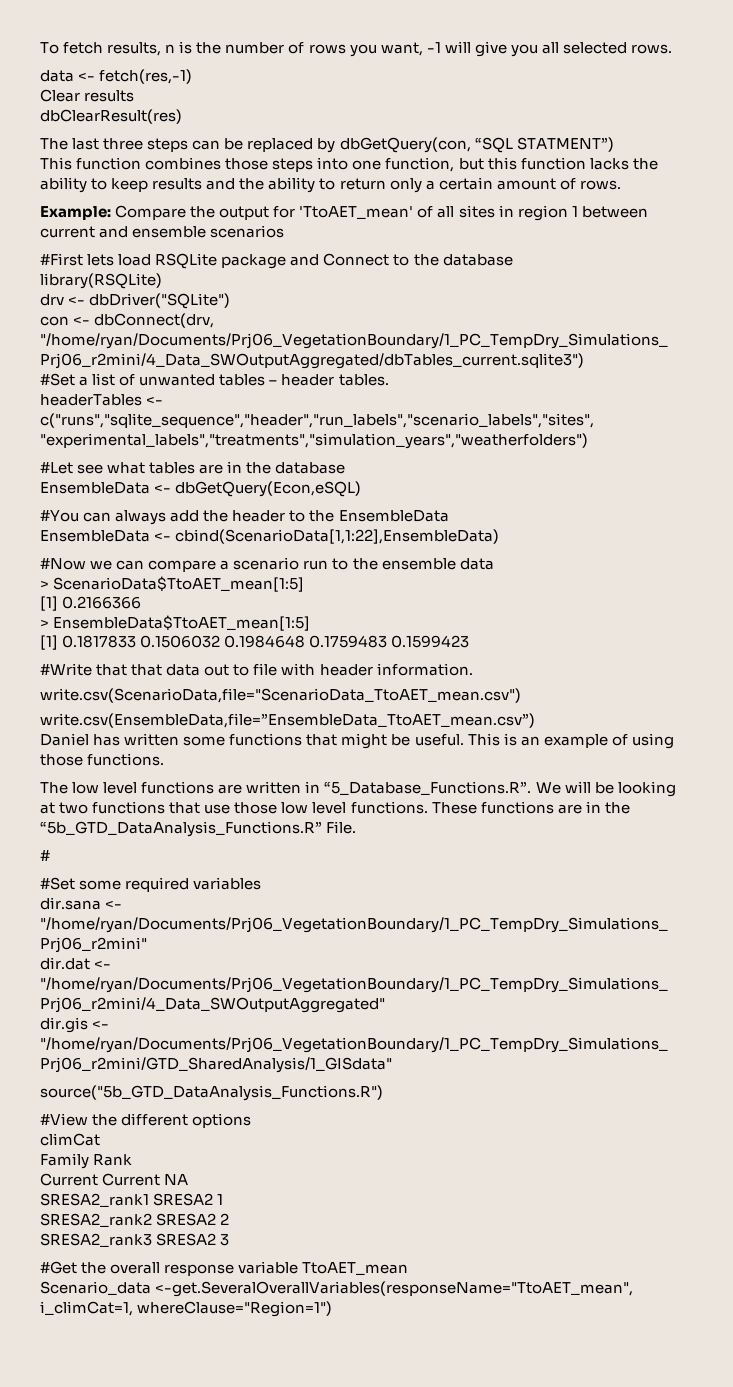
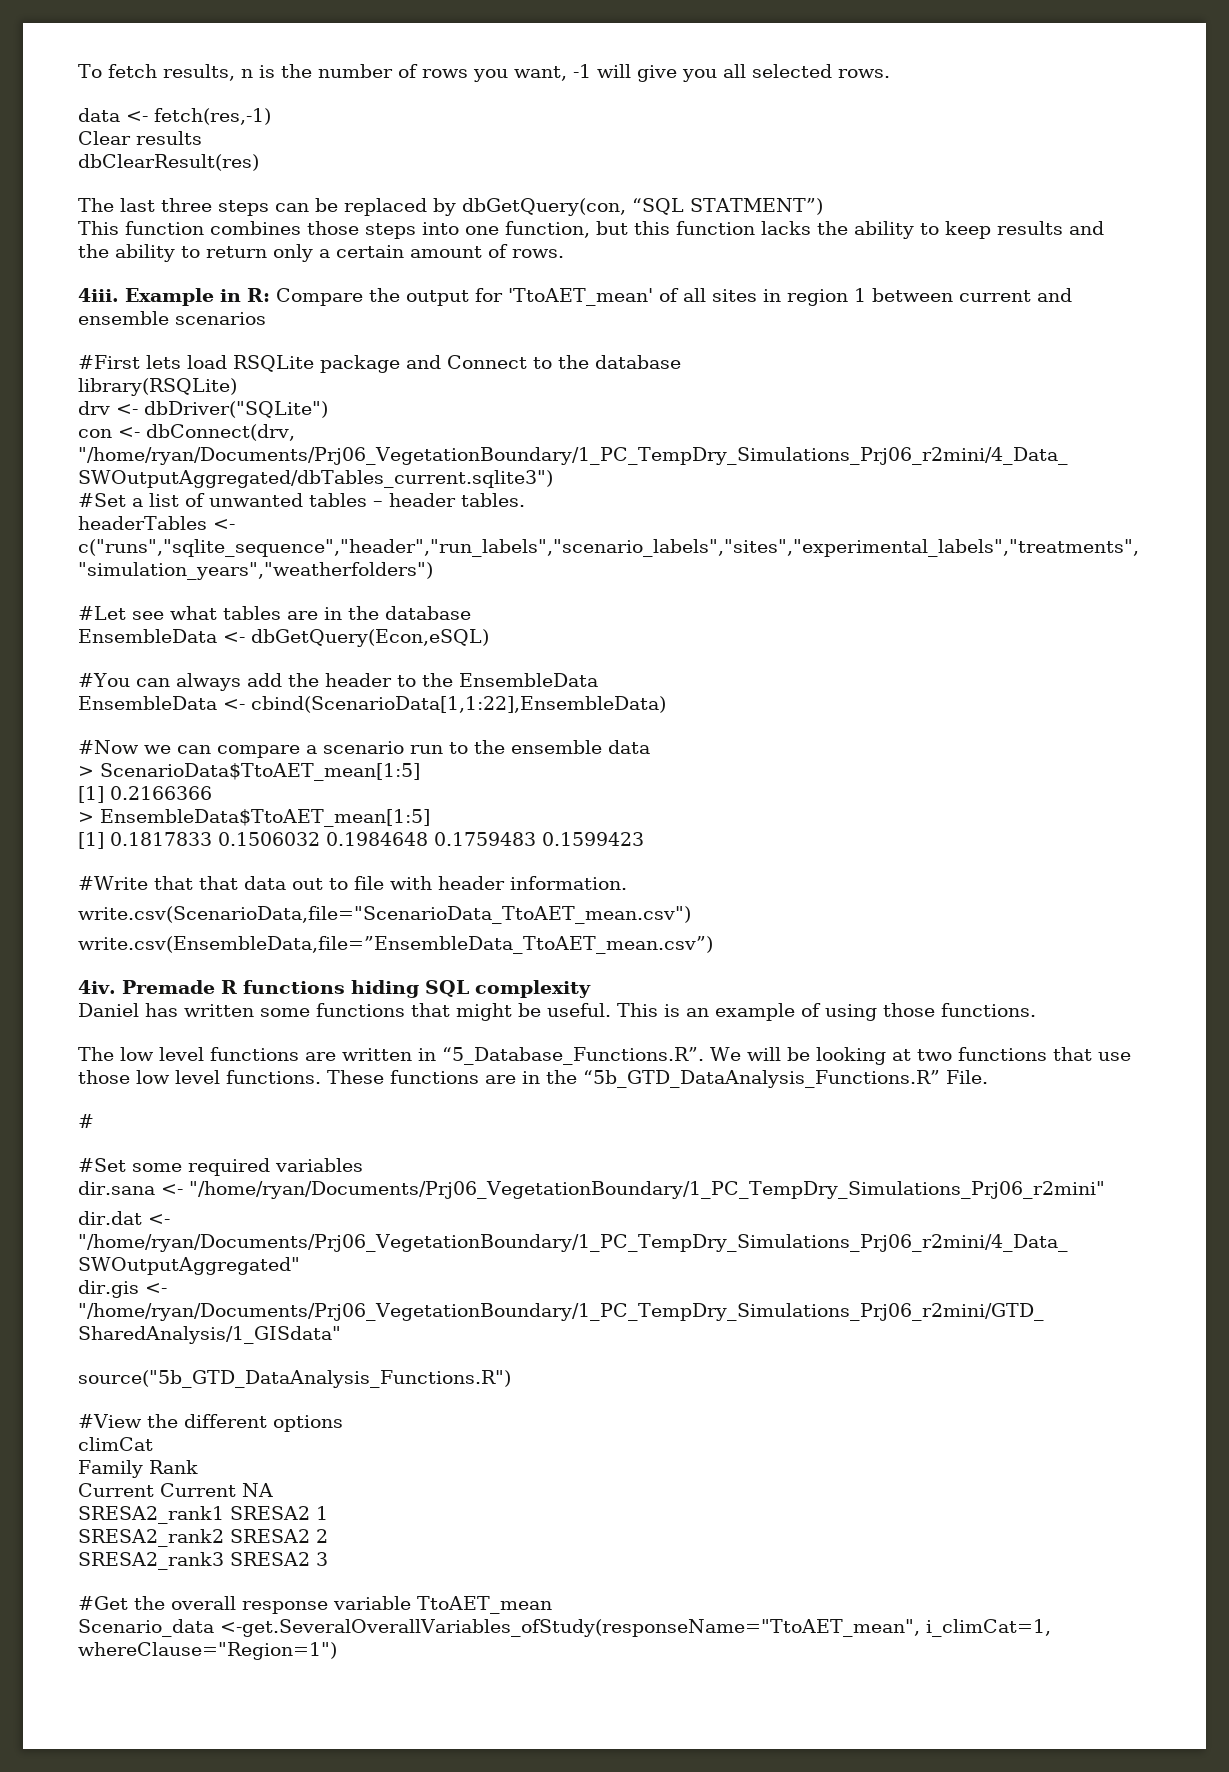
[40,206,112,220] Example: -> [78,288,271,306] 4iii. Example in R:
(536, 720) none -> [78,980,592,998] // 4iv. Premade R functions hiding SQL complexity
[155,1281,634,1297] <-get.SeveralOverallVariables(responseName="TtoAET_mean", -> [220,1619,921,1637] <-get.SeveralOverallVariables_ofStudy(responseName="TtoAET_mean",

